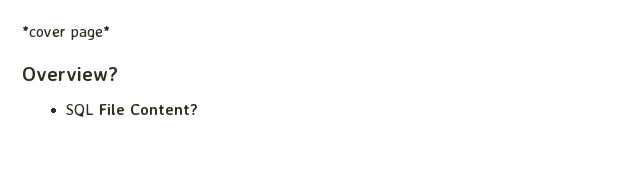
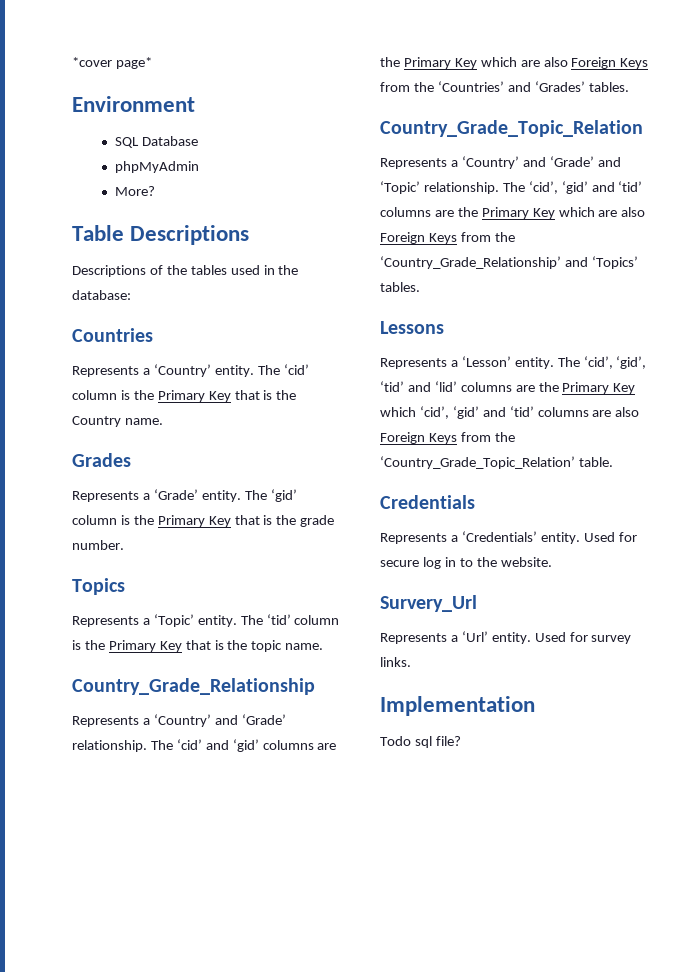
[22,67,118,81] Overview? -> [72,96,195,112] Environment
[98,104,198,115] File Content? -> [142,136,199,146] [115,161,200,173] [115,186,156,196] [72,225,250,245] [72,265,299,277] [72,290,131,300] [72,328,153,342] [72,364,309,377] [72,390,297,402] [72,416,163,427] [72,453,131,467] [72,489,297,502] [72,515,335,527] [72,540,124,550] [72,578,125,595] [72,614,340,627] [72,640,324,652] [72,678,315,695] [72,714,286,727] [72,739,337,752] [380,57,649,69] [380,81,629,92] [380,120,643,137] [380,156,621,169] [380,181,643,194] [380,207,646,219] [380,232,515,244] [380,256,638,269] [380,282,420,292] [380,321,444,334] [380,356,647,369] [380,381,636,394] [380,406,640,419] [380,432,515,444] [380,456,613,469] [380,495,475,509] [380,531,637,544] [380,557,552,569] [380,595,477,612] [380,631,632,644] [380,657,411,667] [380,696,535,716] [380,736,461,748] Database // phpMyAdmin // More? // Table Descriptions // Descriptions of the tables used in the database: // Countries // Represents a ‘Country’ entity. The ‘cid’ column is the Primary Key that is the Country name. // Grades // Represents a ‘Grade’ entity. The ‘gid’ column is the Primary Key that is the grade number. // Topics // Represents a ‘Topic’ entity. The ‘tid’ column is the Primary Key that is the topic name. // Country_Grade_Relationship // Represents a ‘Country’ and ‘Grade’ relationship. The ‘cid’ and ‘gid’ columns are the Primary Key which are also Foreign Keys from the ‘Countries’ and ‘Grades’ tables. // Country_Grade_Topic_Relation // Represents a ‘Country’ and ‘Grade’ and ‘Topic’ relationship. The ‘cid’, ‘gid’ and ‘tid’ columns are the Primary Key which are also Foreign Keys from the ‘Country_Grade_Relationship’ and ‘Topics’ tables. // Lessons // Represents a ‘Lesson’ entity. The ‘cid’, ‘gid’, ‘tid’ and ‘lid’ columns are the Primary Key which ‘cid’, ‘gid’ and ‘tid’ columns are also Foreign Keys from the ‘Country_Grade_Topic_Relation’ table. // Credentials // Represents a ‘Credentials’ entity. Used for secure log in to the website. // Survery_Url // Represents a ‘Url’ entity. Used for survey links. // Implementation // Todo sql file?

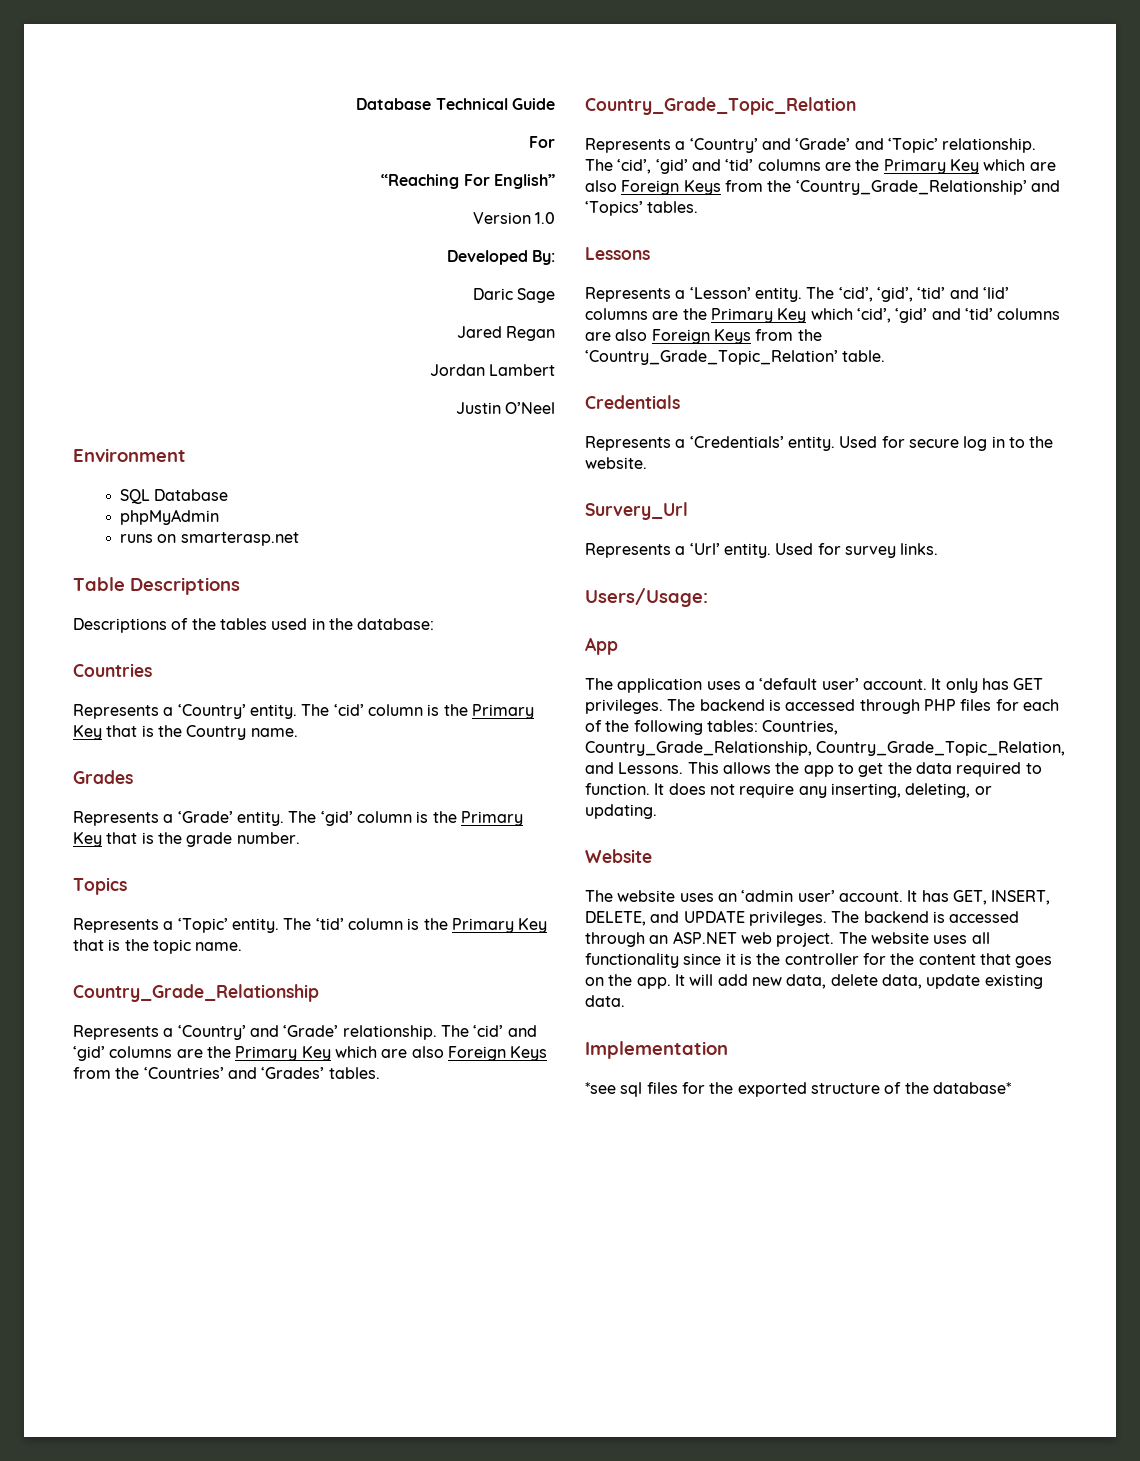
[72,57,152,69] *cover page* -> [356,98,555,110] [529,136,555,148] [381,174,555,189] [472,212,555,224] [446,250,555,265] [472,288,555,303] [456,326,555,341] [429,364,555,376] [455,402,555,414] Database Technical Guide // For // “Reaching For English” // Version 1.0 // Developed By: // Daric Sage // Jared Regan // Jordan Lambert // Justin O’Neel
[115,186,156,196] More? -> [120,532,299,546] runs on smarterasp.net
[380,696,535,716] [380,736,461,748] Implementation // Todo sql file? -> [585,588,708,607] [585,637,618,655] [585,678,1044,693] [585,699,1059,714] [585,720,839,735] [585,741,1066,756] [585,762,1042,777] [585,783,992,798] [585,804,657,819] [585,849,652,863] [585,890,1051,905] [585,910,1020,926] [585,931,990,947] [585,953,1053,968] [585,974,1043,989] [585,995,625,1007] [585,1041,728,1059] [585,1082,1011,1097] Users/Usage: // App // The application uses a ‘default user’ account. It only has GET privileges. The backend is accessed through PHP files for each of the following tables: Countries, Country_Grade_Relationship, Country_Grade_Topic_Relation, and Lessons. This allows the app to get the data required to function. It does not require any inserting, deleting, or updating. // Website // The website uses an ‘admin user’ account. It has GET, INSERT, DELETE, and UPDATE privileges. The backend is accessed through an ASP.NET web project. The website uses all functionality since it is the controller for the content that goes on the app. It will add new data, delete data, update existing data. // Implementation // *see sql files for the exported structure of the database*

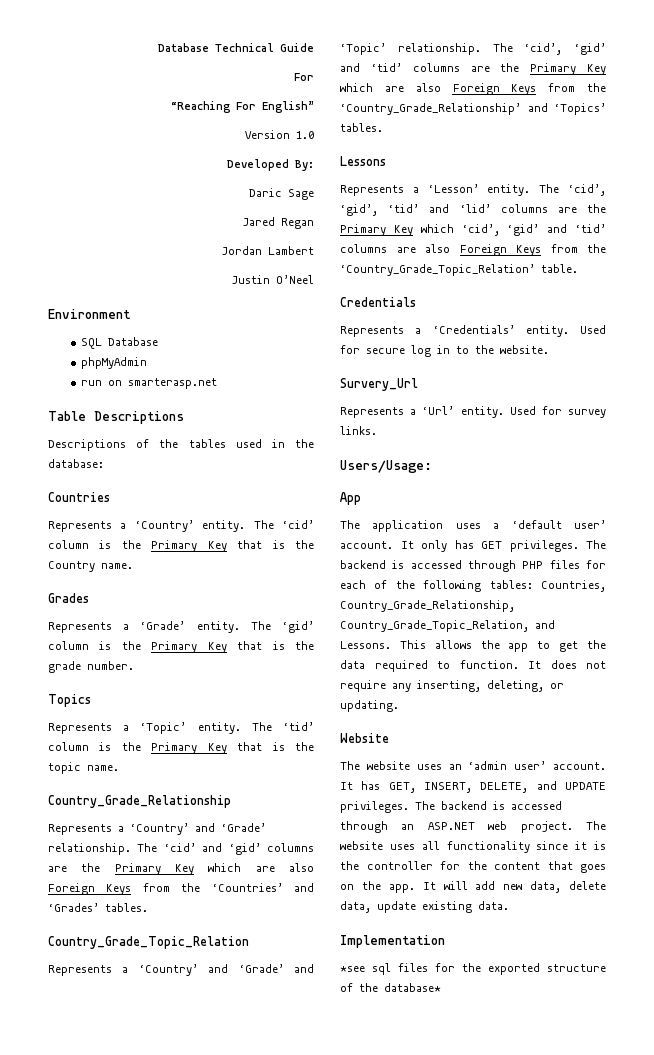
[120,534,154,543] runs -> [80,380,102,386] run

